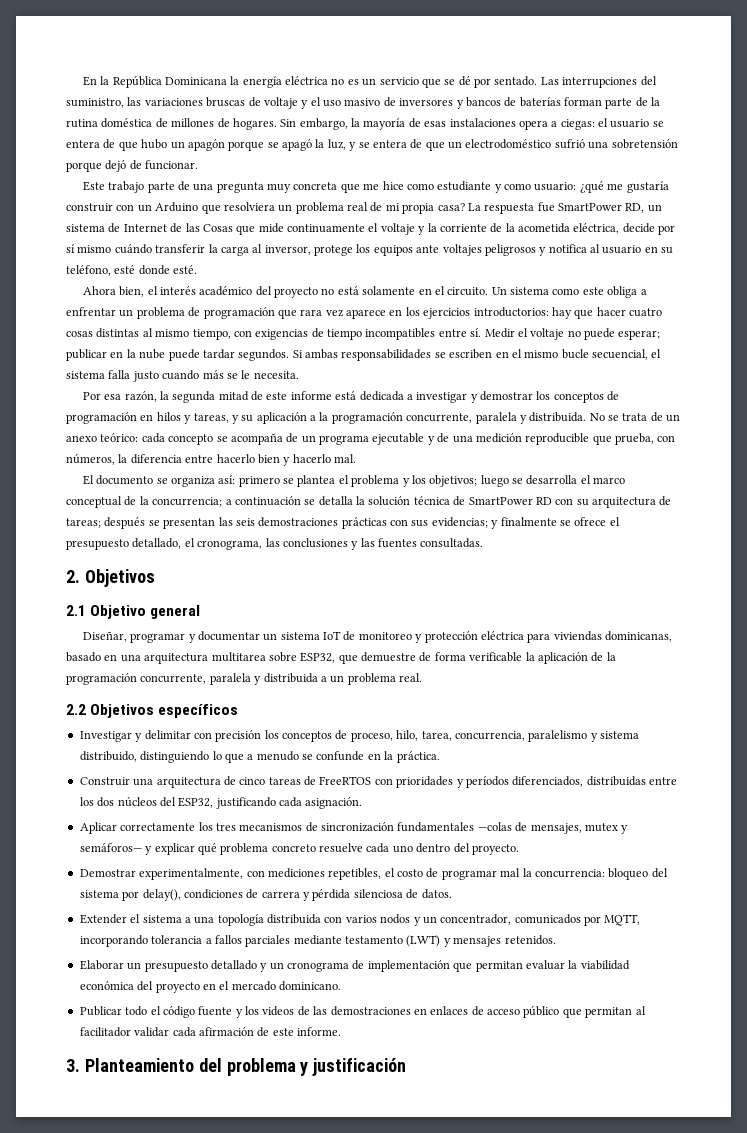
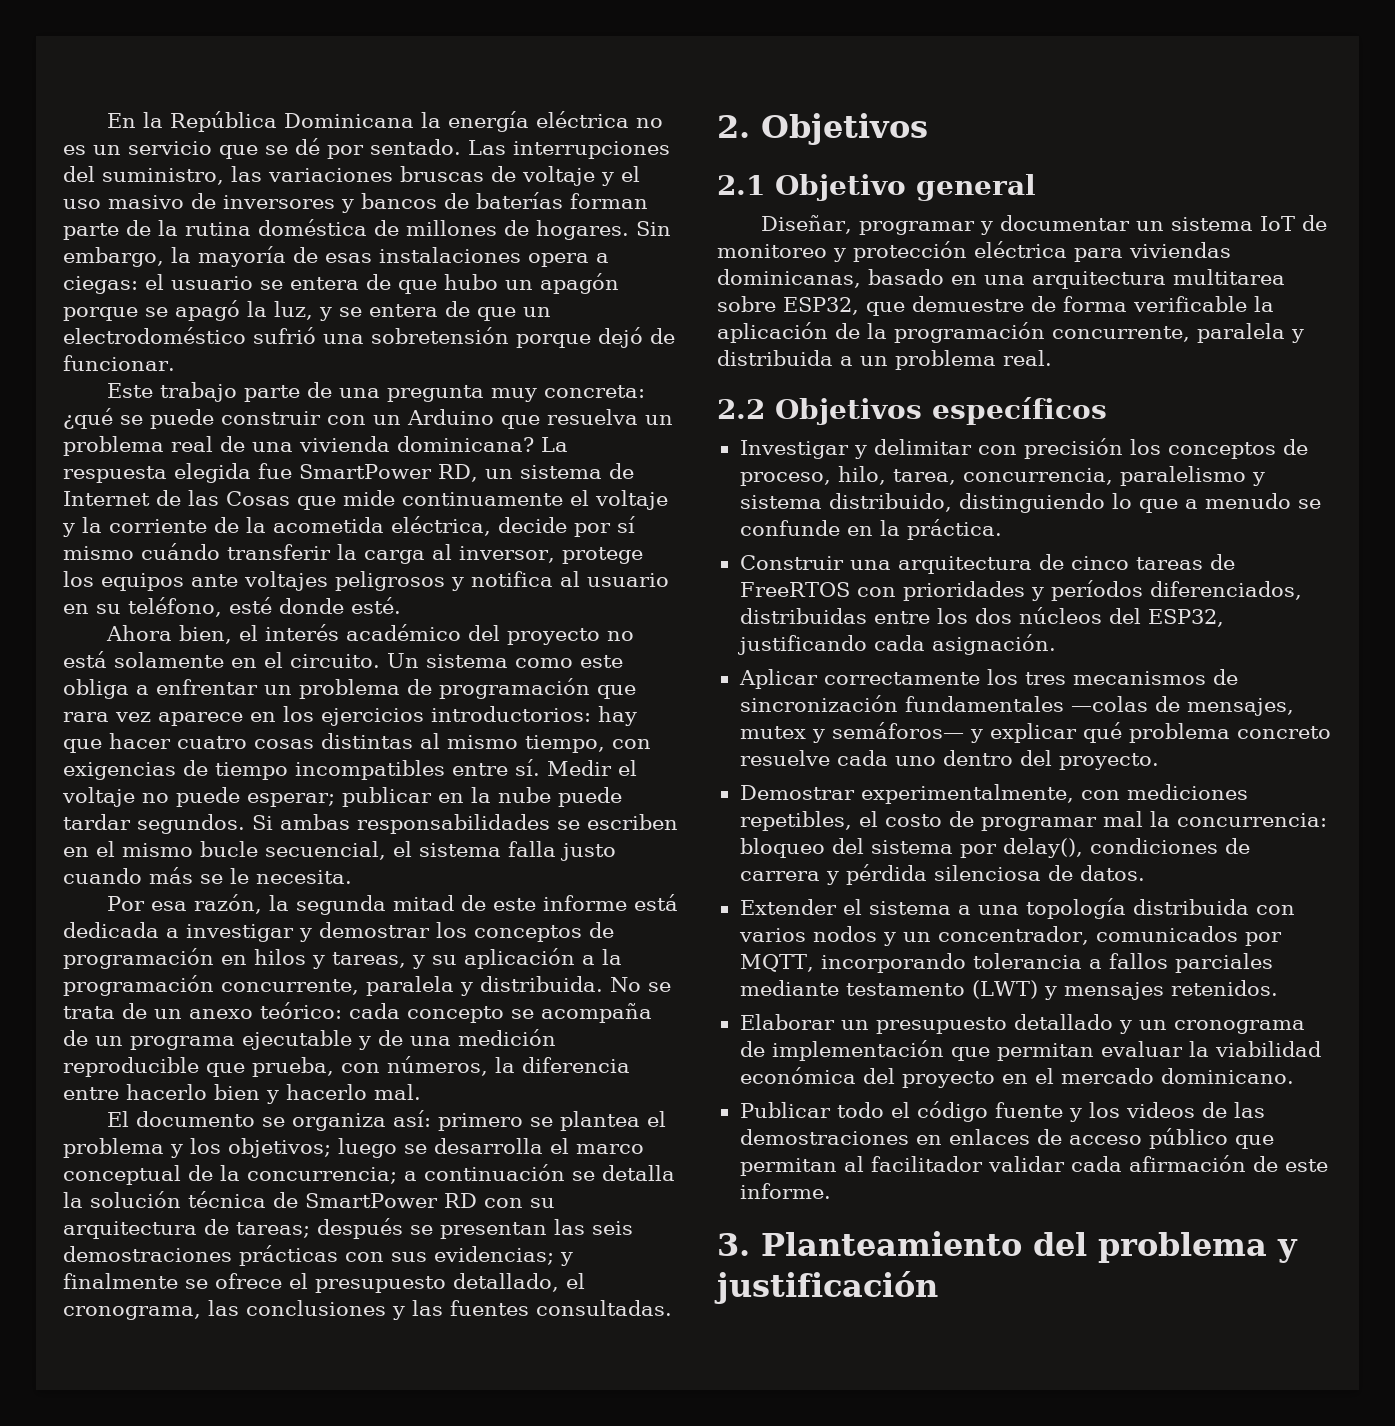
[293,181,669,193] concreta que me hice como estudiante y como usuario: ¿qué me gustaría -> [543,385,645,398] [63,408,214,429] concreta: ¿qué se puede
[223,202,275,211] resolviera -> [547,409,638,425] resuelva
[385,203,465,214] mi propia casa? -> [252,436,534,452] una vivienda dominicana?
(535, 208) none -> [174,463,251,483] elegida

